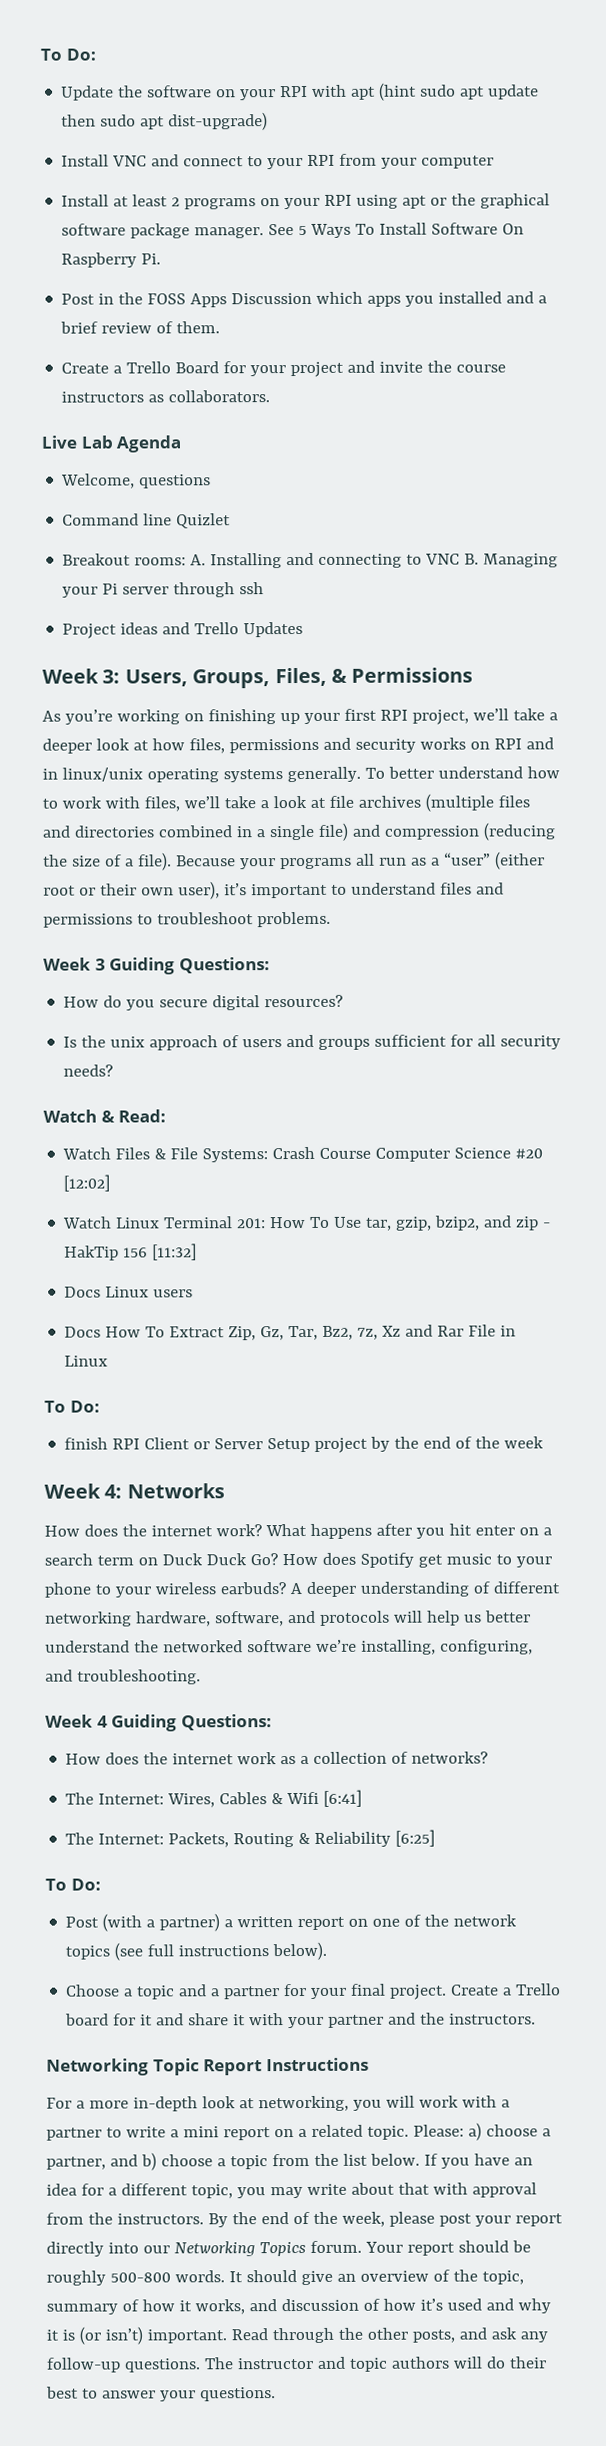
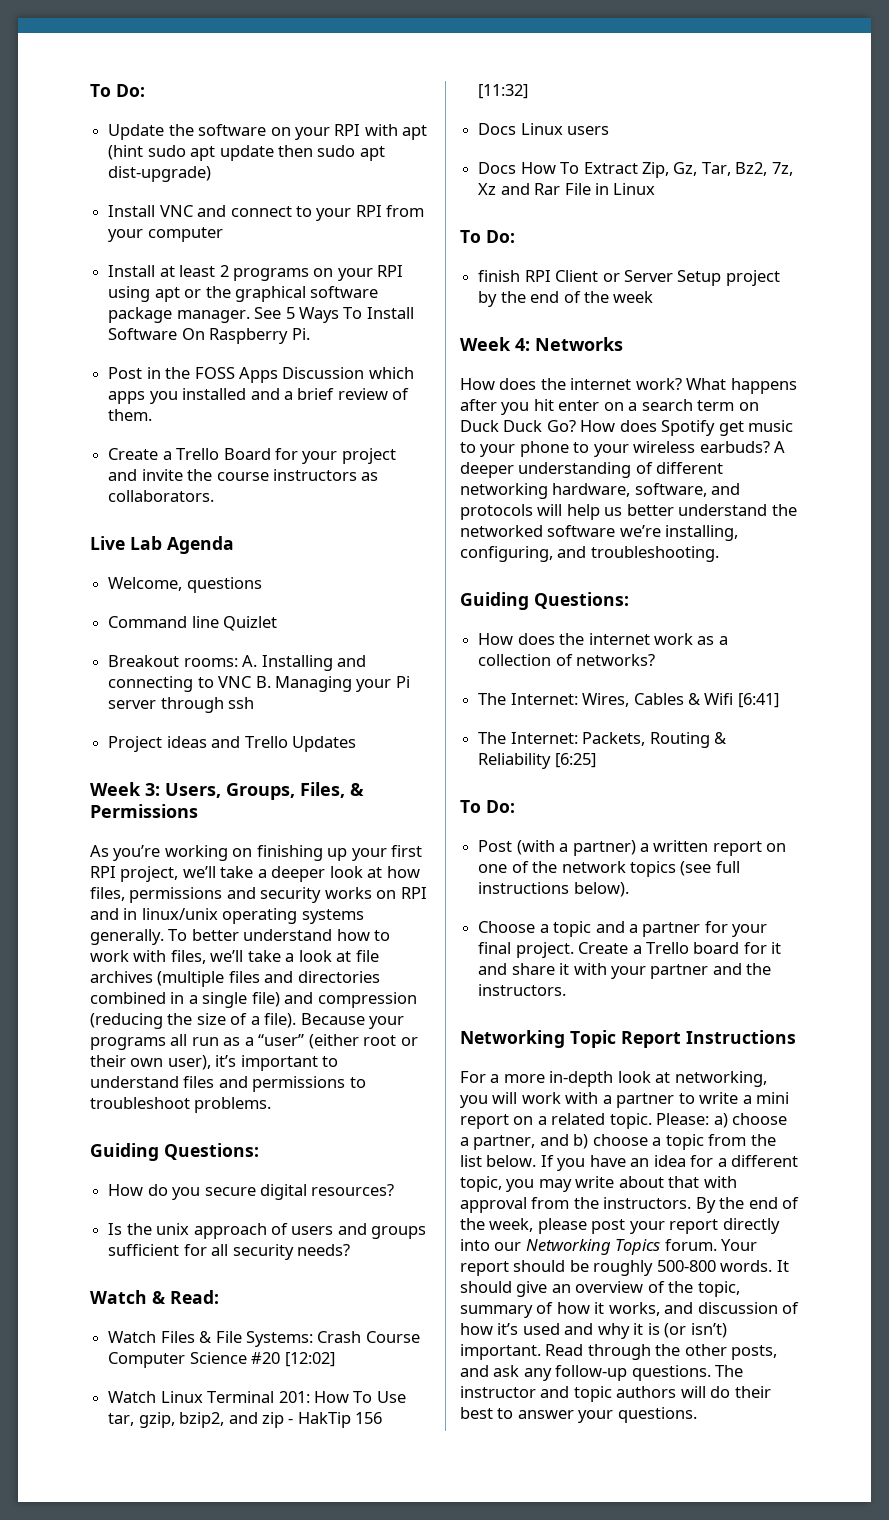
[43,957,106,971] Week 3 -> (272, 1105) none
[45,1714,108,1728] Week 4 -> (719, 554) none

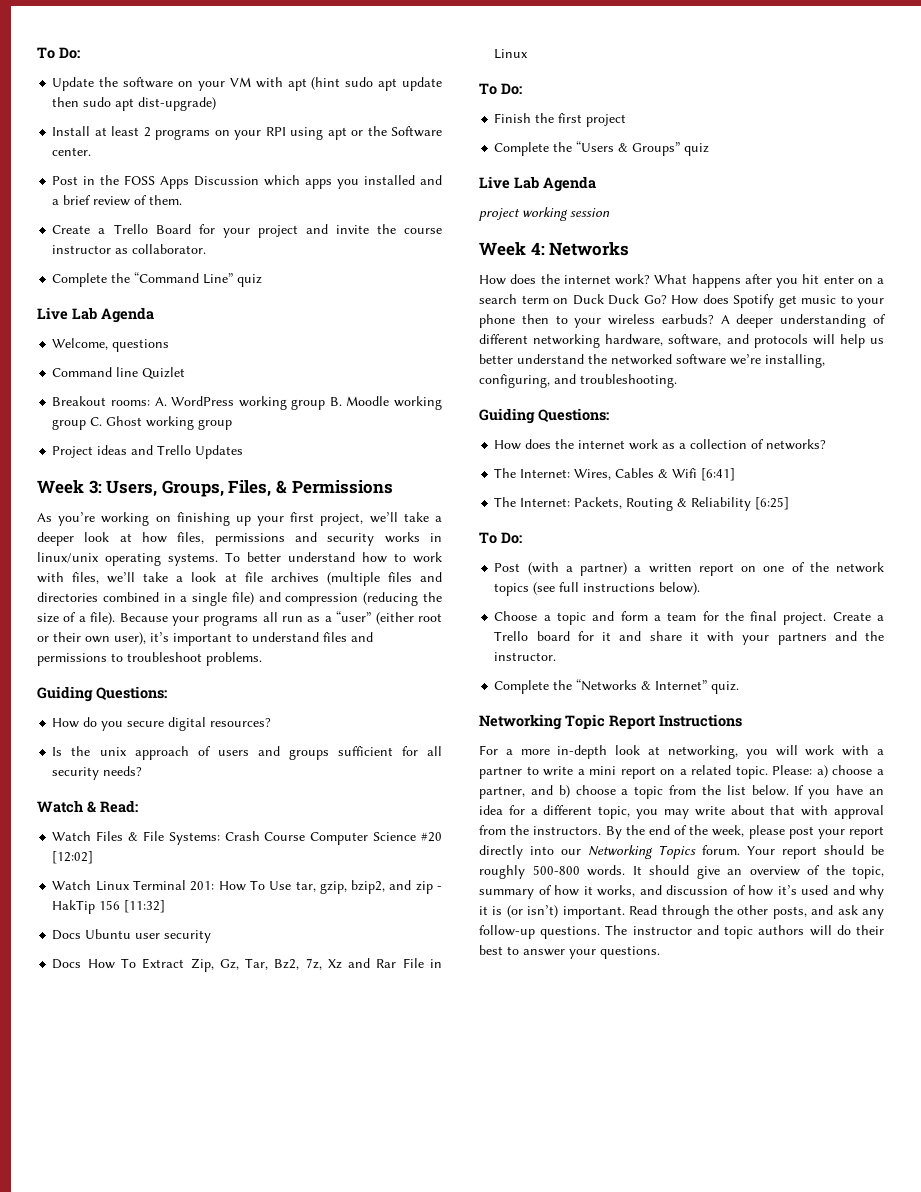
[334,124,361,136] RPI -> [229,77,251,87] VM
[108,205,425,221] [108,227,223,242] // Install VNC and connect to your RPI from your computer -> (217, 104) none
[234,286,379,302] [108,307,414,323] [108,328,310,344] graphical software package manager. See 5 Ways To Install Software On Raspberry Pi. -> [391,126,443,137] [52,147,92,156] Software center.
[272,469,379,481] [108,490,215,502] instructors as collaborators. -> [52,244,207,254] [52,272,263,287] instructor as collaborator. // Complete the “Command Line” quiz
[261,655,366,671] [108,676,410,692] [108,697,255,713] Installing and connecting to VNC B. Managing your Pi server through ssh -> [171,396,442,410] [52,416,233,430] WordPress working group B. Moodle working group C. Ghost working group
[90,866,116,878] RPI -> (315, 517) none
[376,887,427,899] [90,908,119,920] on RPI and -> (420, 537) none
[301,909,364,924] [90,929,164,945] systems generally. -> [168,553,218,566] systems.
[520,123,610,135] Linux users -> [85,929,212,943] Ubuntu user security
[478,270,780,286] [478,291,654,307] finish RPI Client or Server Setup project by the end of the week -> [494,113,627,127] [494,141,710,156] [479,176,596,192] [479,207,610,221] Finish the first project // Complete the “Users & Groups” quiz // Live Lab Agenda // project working session
(569, 449) none -> [521,314,549,324] then
[628,921,768,937] a partner for your -> [620,611,744,621] form a team for the
[650,964,709,979] partner -> [777,632,827,645] partners
[478,984,567,996] instructors. -> [494,652,557,661] [494,679,740,694] instructor. // Complete the “Networks & Internet” quiz.

